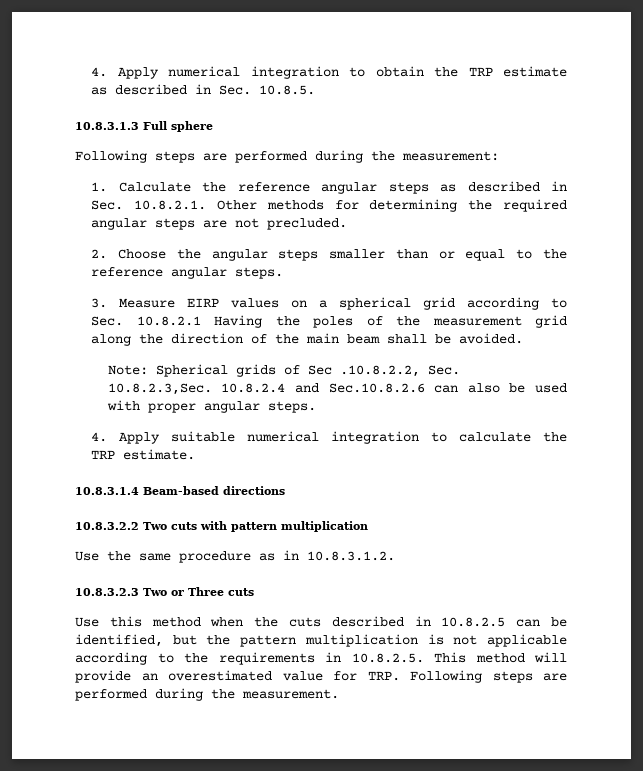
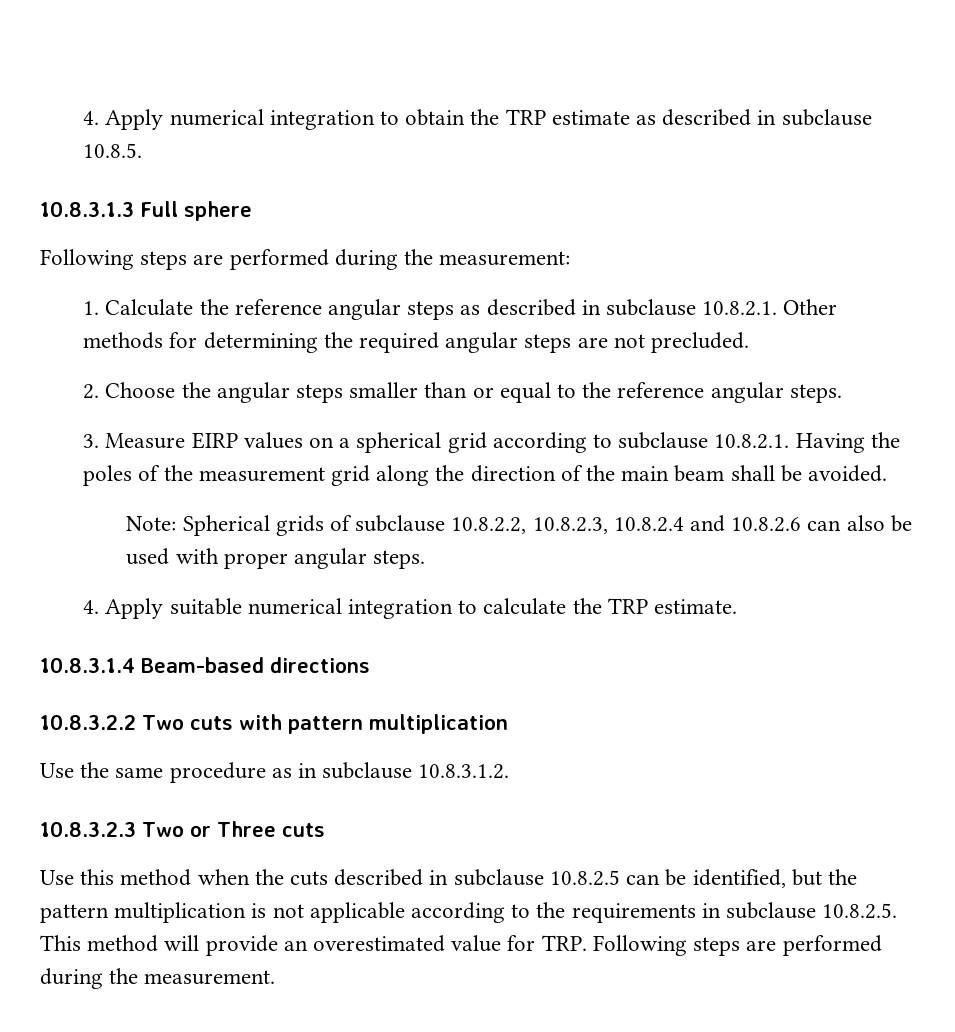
[219,85,252,95] Sec. -> [781,109,872,126] subclause
[91,200,124,210] Sec. -> [606,299,697,316] subclause
[91,316,201,326] Sec. 10.8.2.1 -> [618,432,790,449] subclause 10.8.2.1.
[307,365,460,377] [107,383,212,395] Sec .10.8.2.2, Sec. 10.8.2.3,Sec. -> [355,515,608,534] subclause 10.8.2.2, 10.8.2.3,
[328,383,425,393] Sec.10.8.2.6 -> [731,517,802,532] 10.8.2.6
(299, 555) none -> [322,762,413,779] subclause
(431, 621) none -> [453,869,544,886] subclause
(341, 657) none -> [726,902,817,919] subclause

